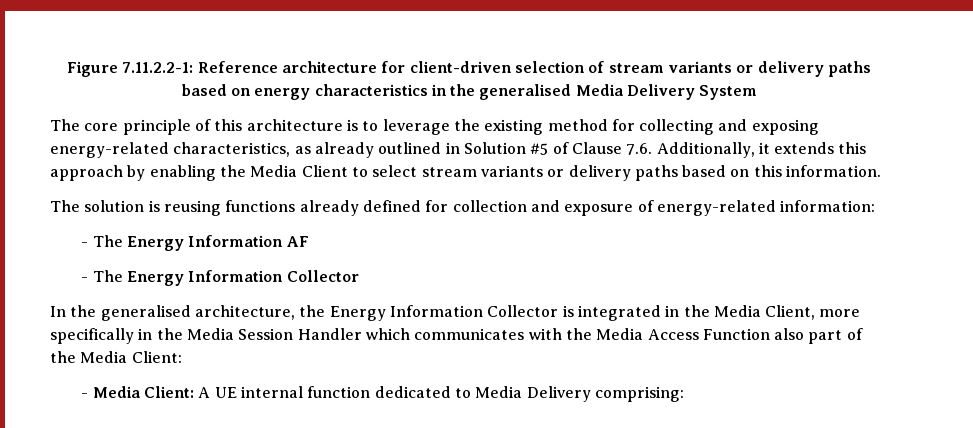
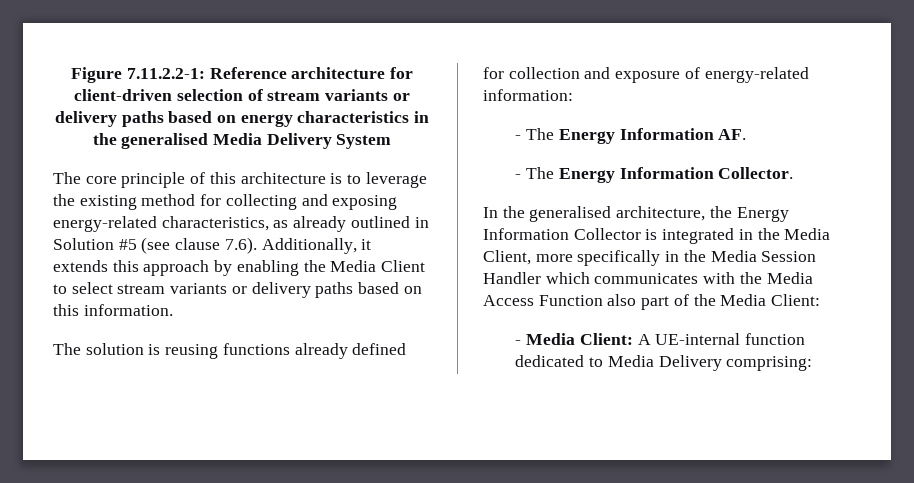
[552,142,653,155] of Clause 7.6. -> [141,237,257,254] (see clause 7.6).
[286,236,309,247] [81,270,359,286] AF // - The Energy Information Collector -> [718,129,747,140] [515,167,794,183] AF. // - The Energy Information Collector.
[214,386,303,398] UE internal -> [655,333,741,345] UE-internal

